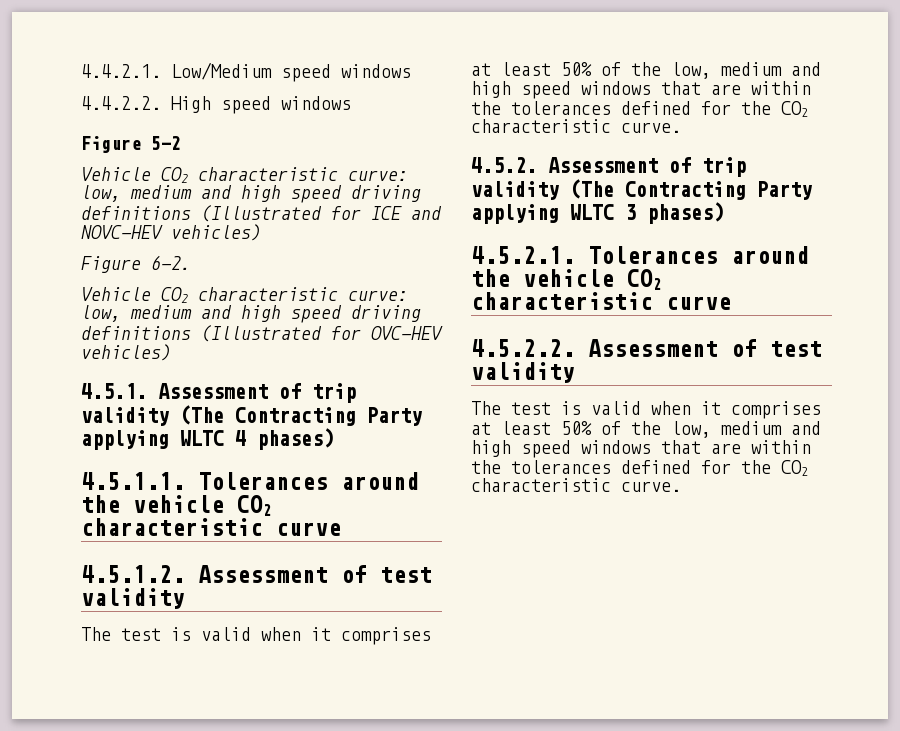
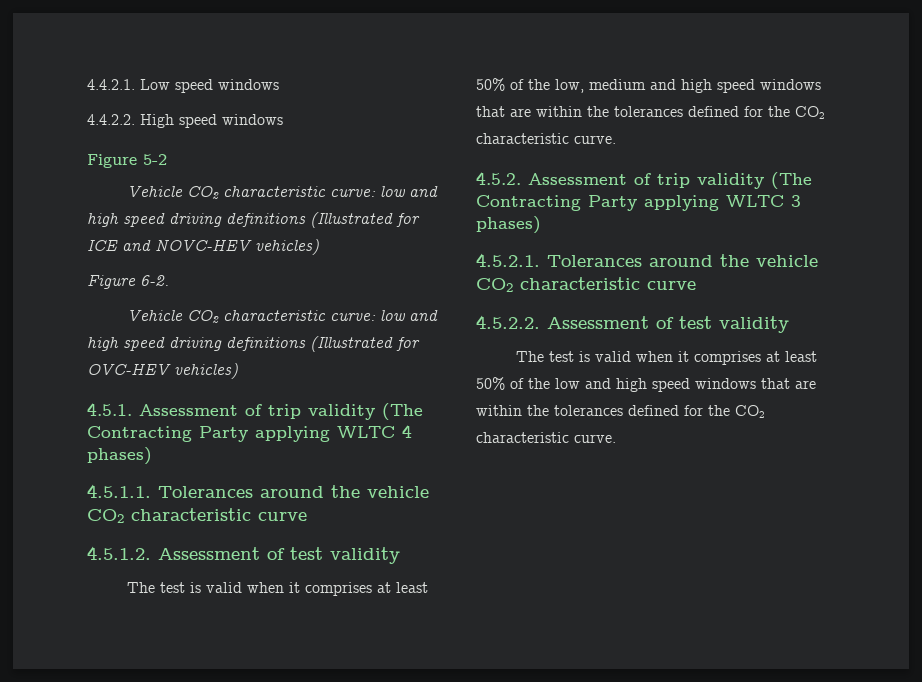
[171,62,272,80] Low/Medium -> [140,79,170,90] Low
[81,185,192,202] low, medium -> [379,186,406,197] low
[81,305,192,322] low, medium -> [379,310,406,321] low
[671,421,782,438] low, medium -> [555,378,580,389] low

